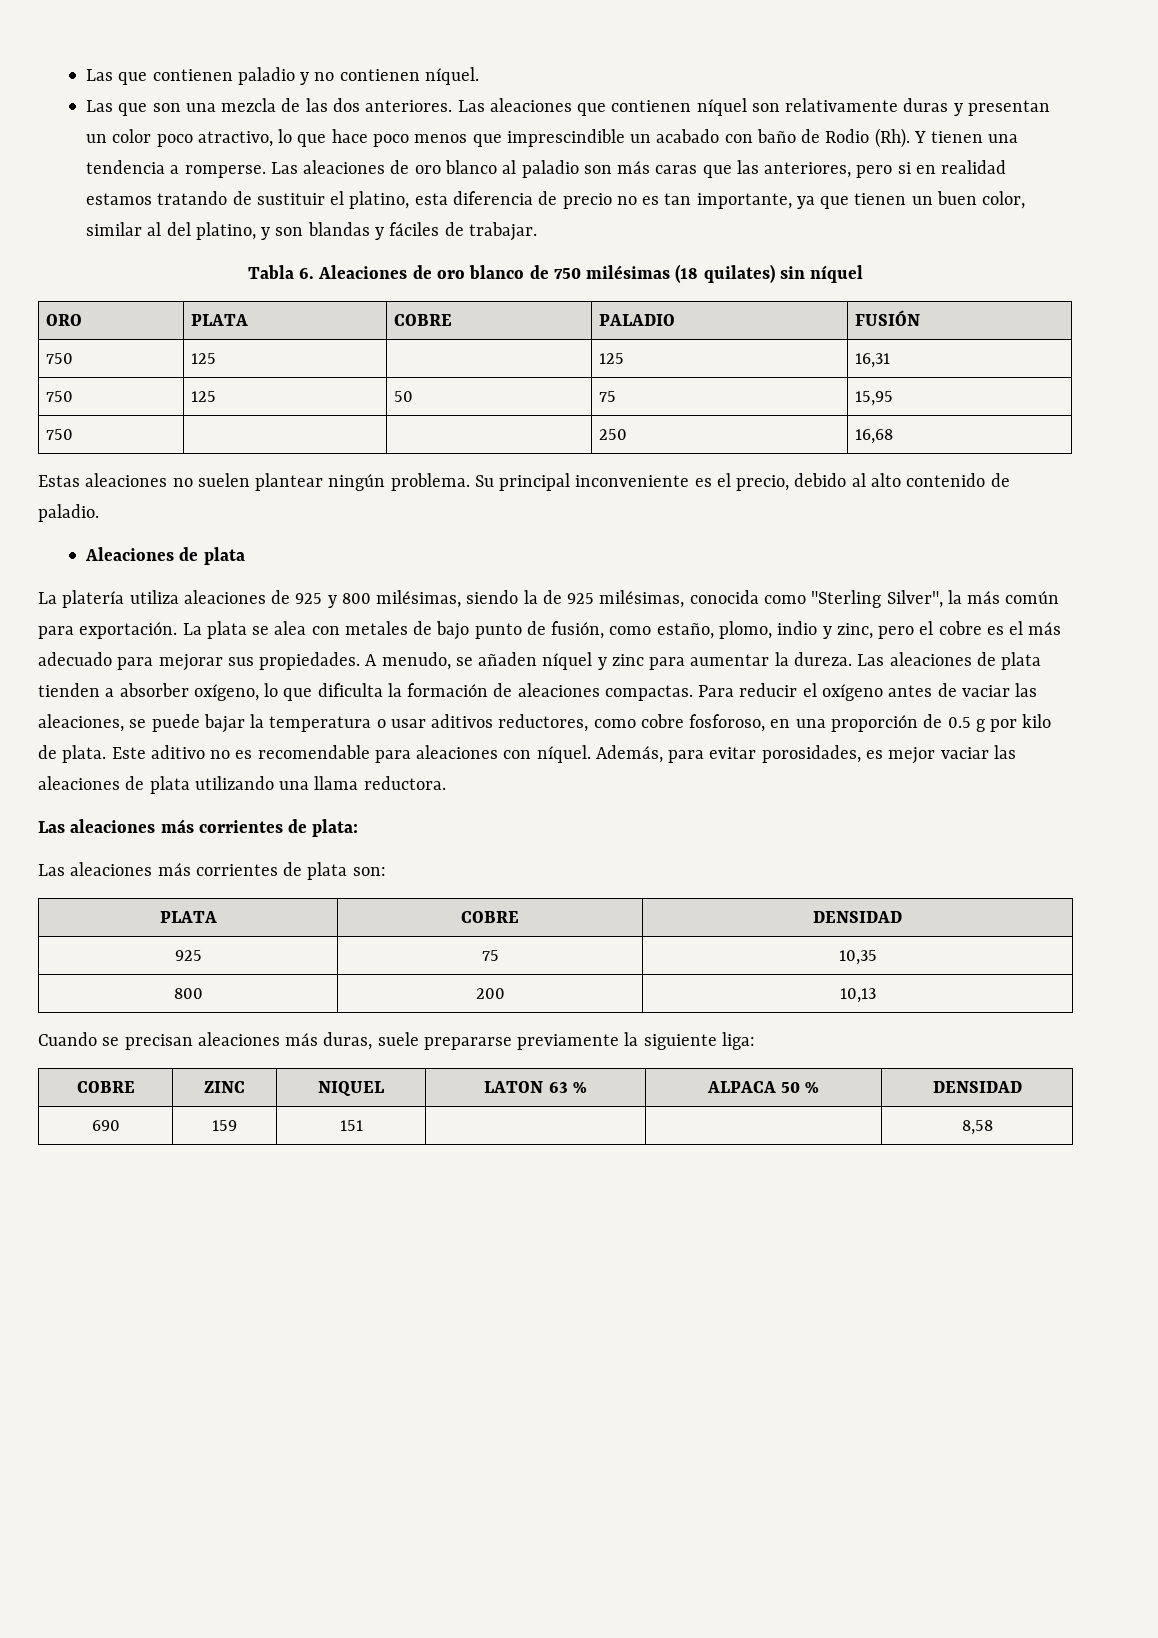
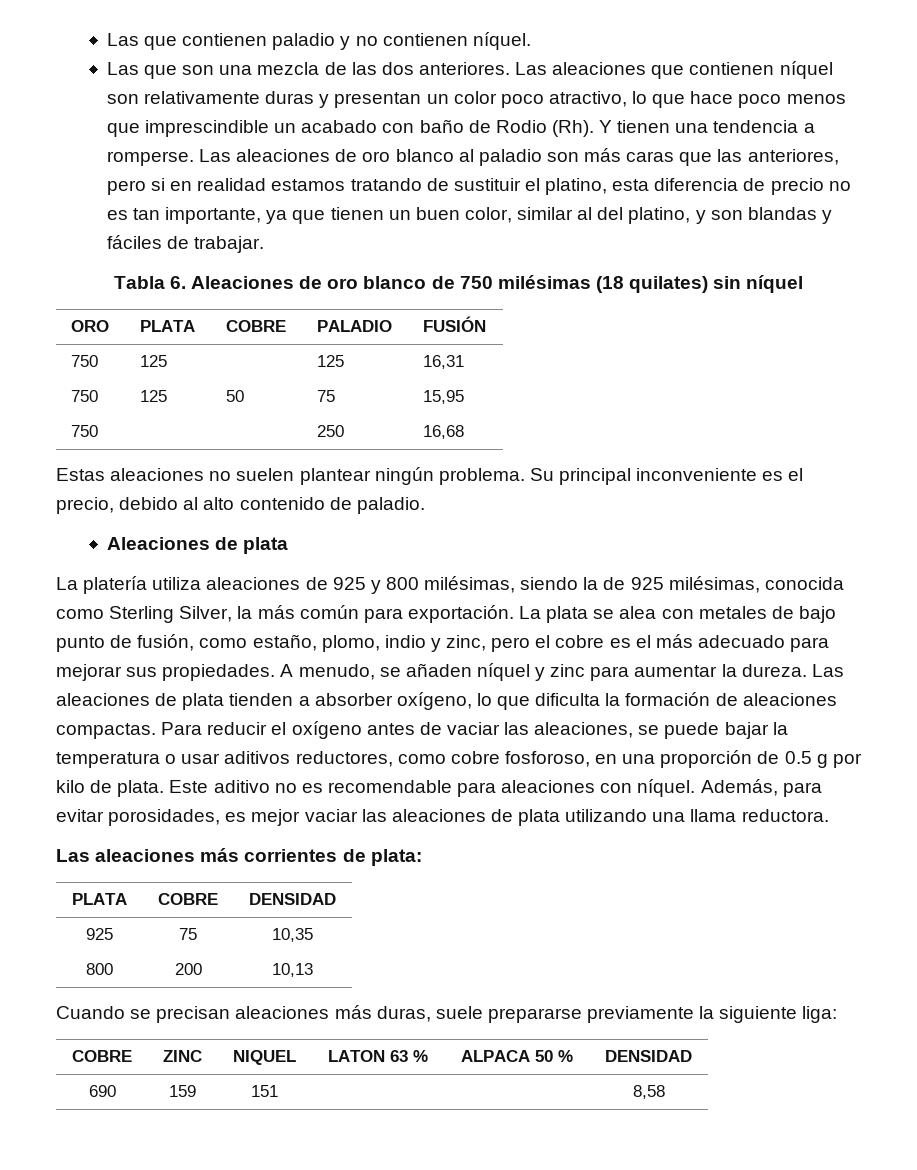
[811,590,943,608] "Sterling Silver", -> [109,606,233,623] Sterling Silver,
[38,862,386,880] // Las aleaciones más corrientes de plata son: -> (422, 857) none

